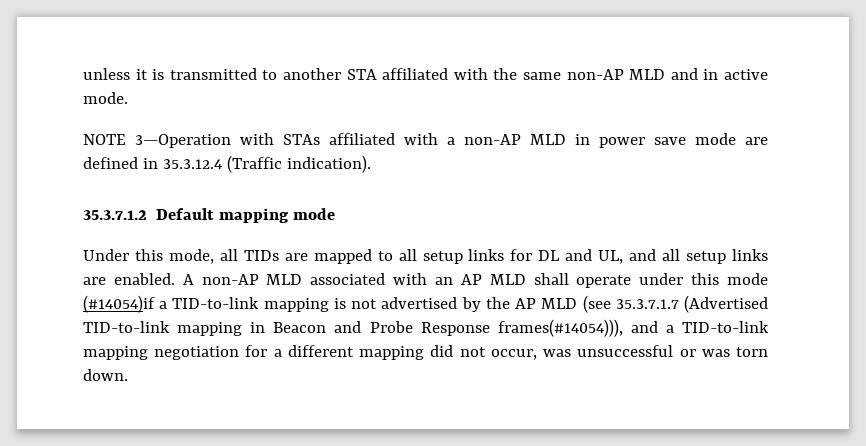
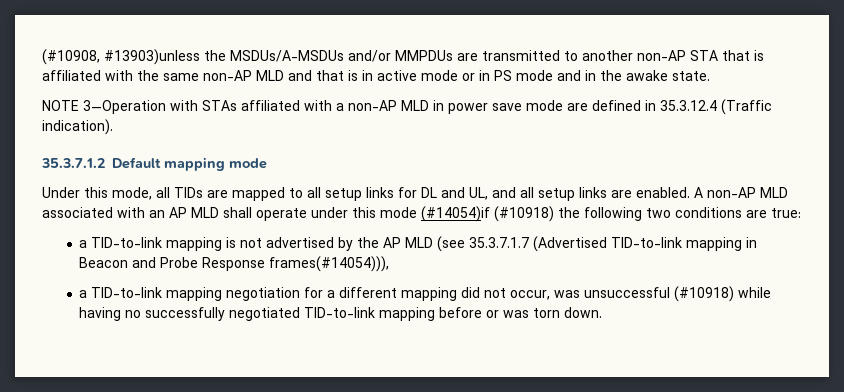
[83,68,377,80] unless it is transmitted to another STA -> [42,49,764,65] (#10908, #13903)unless the MSDUs/A-MSDUs and/or MMPDUs are transmitted to another non-AP STA that is
[703,69,769,80] [83,92,128,104] in active mode. -> [316,70,710,81] that is in active mode or in PS mode and in the awake state.
(155, 304) none -> [494,206,801,222] (#10918) the following two conditions are true: //
[630,321,658,333] and -> (390, 264) //
(674, 351) none -> [674,286,772,302] [79,307,483,321] (#10918) while having no successfully negotiated TID-to-link mapping before

